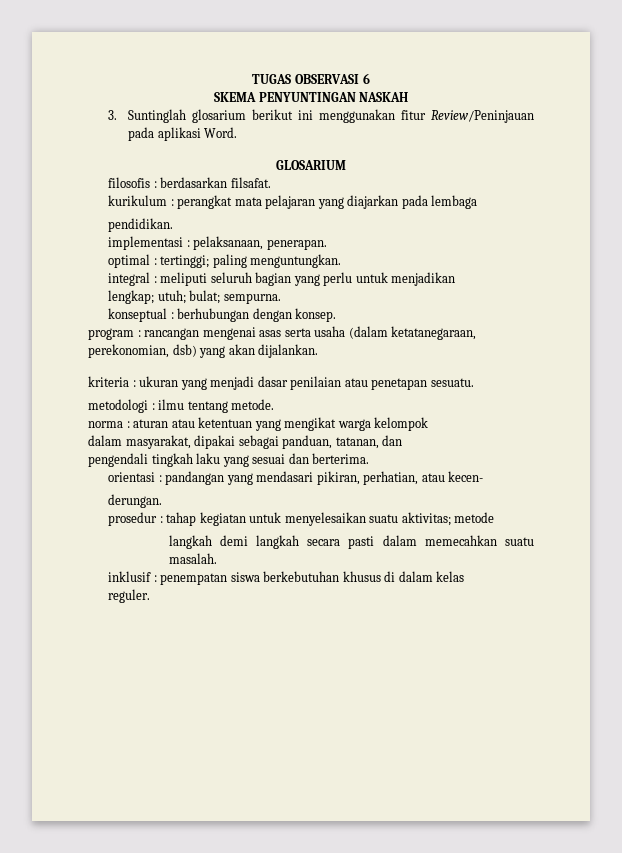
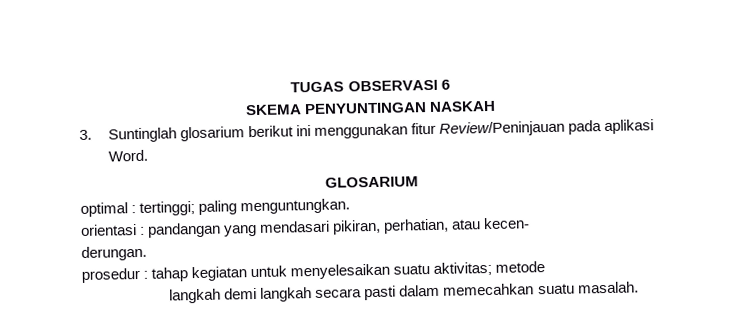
[108,177,271,188] [108,195,478,209] [108,218,174,232] [108,236,327,250] // filosofis : berdasarkan filsafat. // kurikulum : perangkat mata pelajaran yang diajarkan pada lembaga // pendidikan. // implementasi : pelaksanaan, penerapan. -> (419, 182) none
[108,272,456,286] [108,290,281,304] [108,308,337,322] [88,326,477,340] [88,344,319,358] [88,376,474,390] [88,399,275,413] [88,417,429,431] [88,435,403,449] [88,453,370,467] // integral : meliputi seluruh bagian yang perlu untuk menjadikan // lengkap; utuh; bulat; sempurna. // konseptual : berhubungan dengan konsep. // program : rancangan mengenai asas serta usaha (dalam ketatanegaraan, perekonomian, dsb) yang akan dijalankan. // kriteria : ukuran yang menjadi dasar penilaian atau penetapan sesuatu. // metodologi : ilmu tentang metode. // norma : aturan atau ketentuan yang mengikat warga kelompok // dalam masyarakat, dipakai sebagai panduan, tatanan, dan // pengendali tingkah laku yang sesuai dan berterima. -> (351, 206) none
[108,571,465,585] [108,589,151,603] // inklusif : penempatan siswa berkebutuhan khusus di dalam kelas // reguler. -> (639, 287) none

